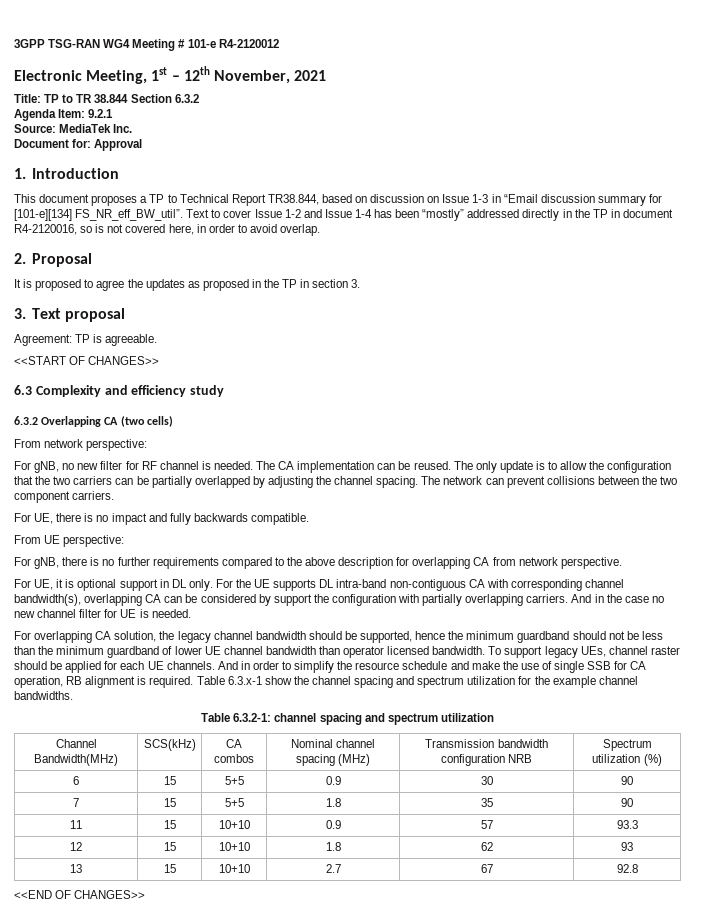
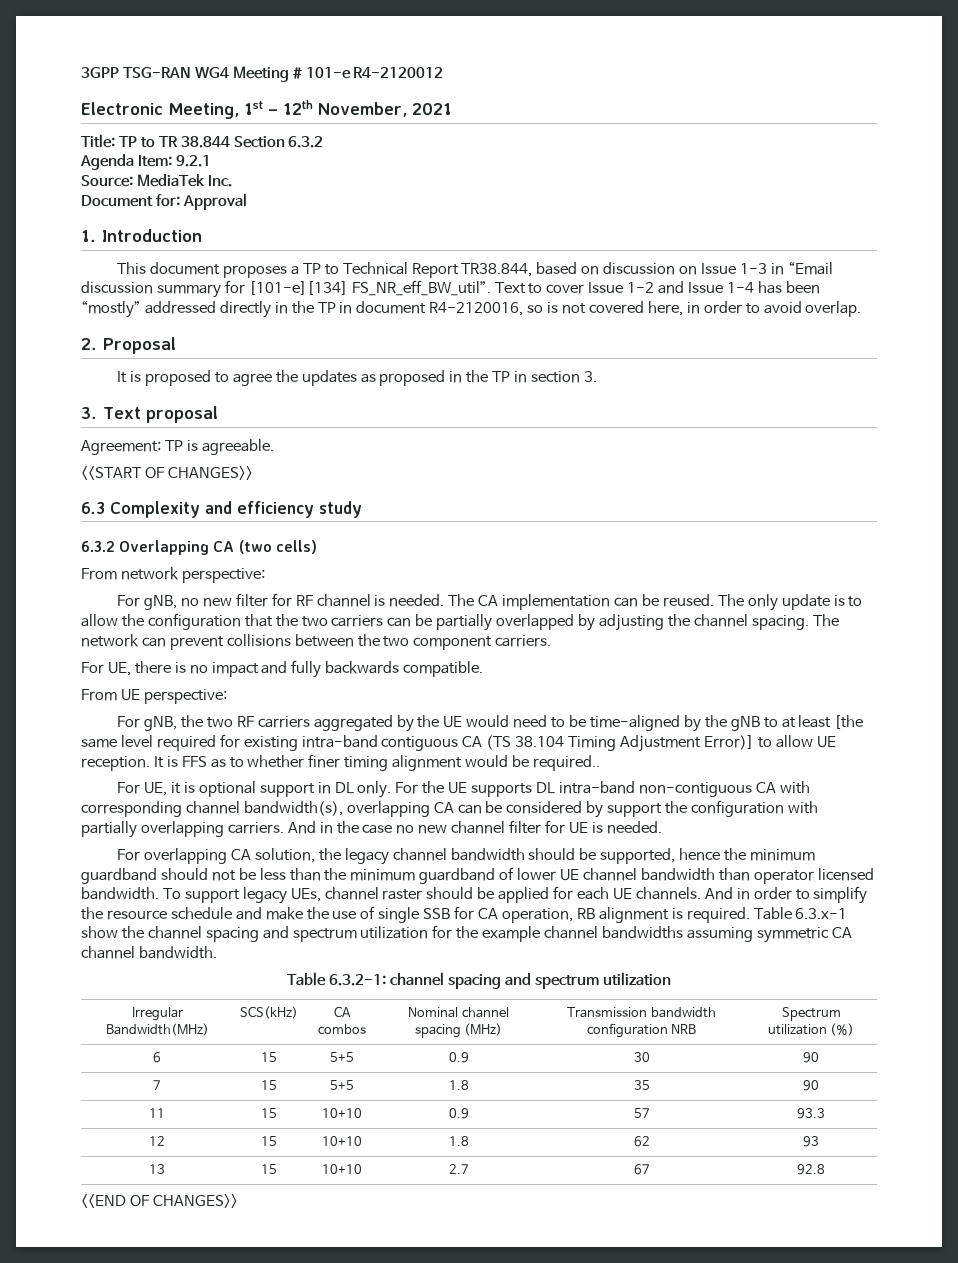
[62,557,622,569] there is no further requirements compared to the above description for overlapping CA from network perspective. -> [180,715,864,732] [81,734,836,752] [81,754,600,771] the two RF carriers aggregated by the UE would need to be time-aligned by the gNB to at least [the same level required for existing intra-band contiguous CA (TS 38.104 Timing Adjustment Error)] to allow UE reception. It is FFS as to whether finer timing alignment would be required..
[14,691,73,700] bandwidths. -> [602,926,852,943] [81,946,217,959] bandwidths assuming symmetric CA channel bandwidth.
[55,739,97,748] Channel -> [131,1007,183,1021] Irregular

